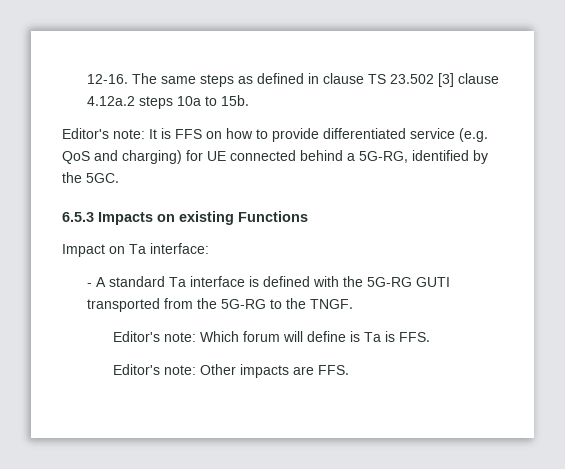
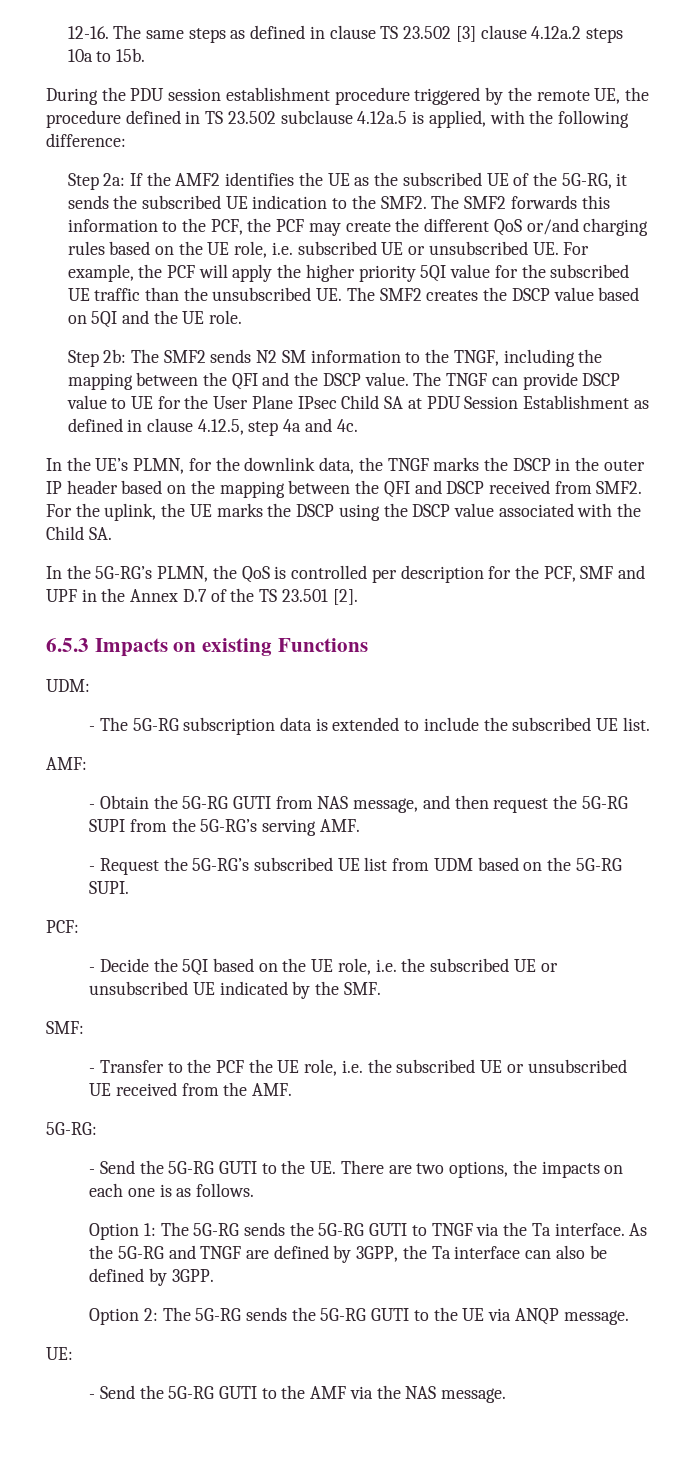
[62,128,488,142] [62,150,488,164] [62,172,119,183] Editor's note: It is FFS on how to provide differentiated service (e.g. QoS and charging) for UE connected behind a 5G-RG, identified by the 5GC. -> [46,87,649,105] [46,110,629,128] [46,133,126,147] [67,172,628,190] [67,195,610,209] [67,218,649,236] [67,241,590,258] [67,264,630,282] [67,287,640,301] [67,310,243,328] [67,349,603,367] [67,372,621,390] [66,395,649,409] [67,418,358,436] [46,457,645,474] [46,480,643,498] [46,503,642,521] [46,526,112,540] [46,565,646,583] [46,588,358,605] During the PDU session establishment procedure triggered by the remote UE, the procedure defined in TS 23.502 subclause 4.12a.5 is applied, with the following difference: // Step 2a: If the AMF2 identifies the UE as the subscribed UE of the 5G-RG, it sends the subscribed UE indication to the SMF2. The SMF2 forwards this information to the PCF, the PCF may create the different QoS or/and charging rules based on the UE role, i.e. subscribed UE or unsubscribed UE. For example, the PCF will apply the higher priority 5QI value for the subscribed UE traffic than the unsubscribed UE. The SMF2 creates the DSCP value based on 5QI and the UE role. // Step 2b: The SMF2 sends N2 SM information to the TNGF, including the mapping between the QFI and the DSCP value. The TNGF can provide DSCP value to UE for the User Plane IPsec Child SA at PDU Session Establishment as defined in clause 4.12.5, step 4a and 4c. // In the UE’s PLMN, for the downlink data, the TNGF marks the DSCP in the outer IP header based on the mapping between the QFI and DSCP received from SMF2. For the uplink, the UE marks the DSCP using the DSCP value associated with the Child SA. // In the 5G-RG’s PLMN, the QoS is controlled per description for the PCF, SMF and UPF in the Annex D.7 of the TS 23.501 [2].
[62,243,209,257] [87,276,451,287] [87,298,354,312] [112,331,430,342] [112,364,349,378] Impact on Ta interface: // - A standard Ta interface is defined with the 5G-RG GUTI transported from the 5G-RG to the TNGF. // Editor's note: Which forum will define is Ta is FFS. // Editor's note: Other impacts are FFS. -> [46,679,90,692] [89,717,650,735] [46,757,87,770] [89,795,628,813] [89,818,360,836] [89,857,622,875] [89,881,130,894] [46,920,79,933] [89,958,558,976] [89,981,381,999] [46,1021,84,1034] [89,1059,627,1076] [89,1082,293,1096] [46,1122,97,1135] [89,1160,624,1178] [89,1183,255,1197] [89,1222,648,1240] [89,1245,607,1263] [89,1268,214,1286] [89,1307,629,1325] [46,1347,73,1360] [89,1385,507,1403] UDM: // - The 5G-RG subscription data is extended to include the subscribed UE list. // AMF: // - Obtain the 5G-RG GUTI from NAS message, and then request the 5G-RG SUPI from the 5G-RG’s serving AMF. // - Request the 5G-RG’s subscribed UE list from UDM based on the 5G-RG SUPI. // PCF: // - Decide the 5QI based on the UE role, i.e. the subscribed UE or unsubscribed UE indicated by the SMF. // SMF: // - Transfer to the PCF the UE role, i.e. the subscribed UE or unsubscribed UE received from the AMF. // 5G-RG: // - Send the 5G-RG GUTI to the UE. There are two options, the impacts on each one is as follows. // Option 1: The 5G-RG sends the 5G-RG GUTI to TNGF via the Ta interface. As the 5G-RG and TNGF are defined by 3GPP, the Ta interface can also be defined by 3GPP. // Option 2: The 5G-RG sends the 5G-RG GUTI to the UE via ANQP message. // UE: // - Send the 5G-RG GUTI to the AMF via the NAS message.

